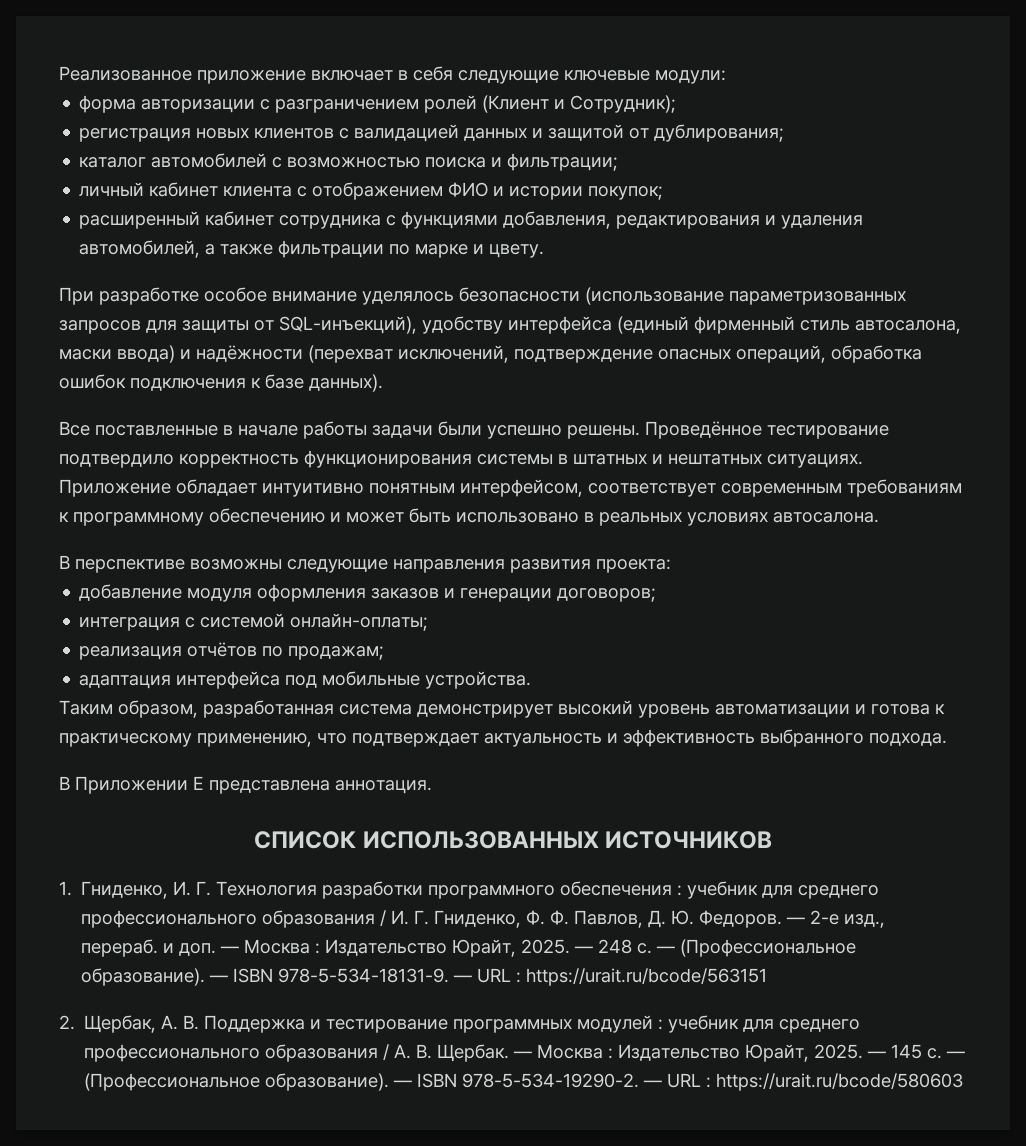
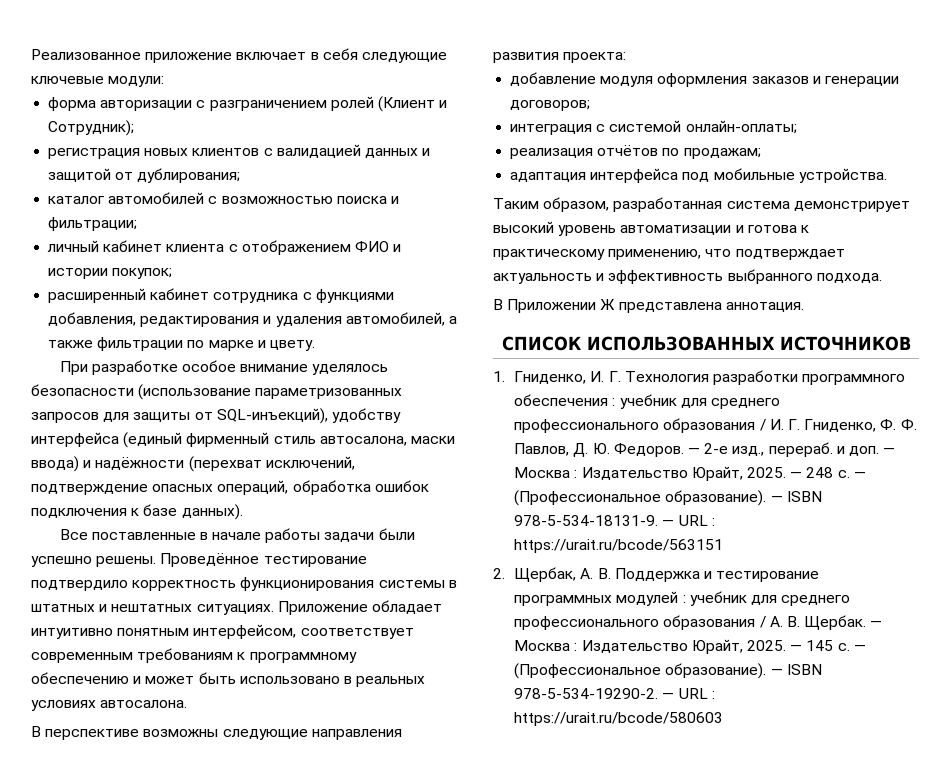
[193,776,204,790] Е -> [600,299,616,310] Ж

